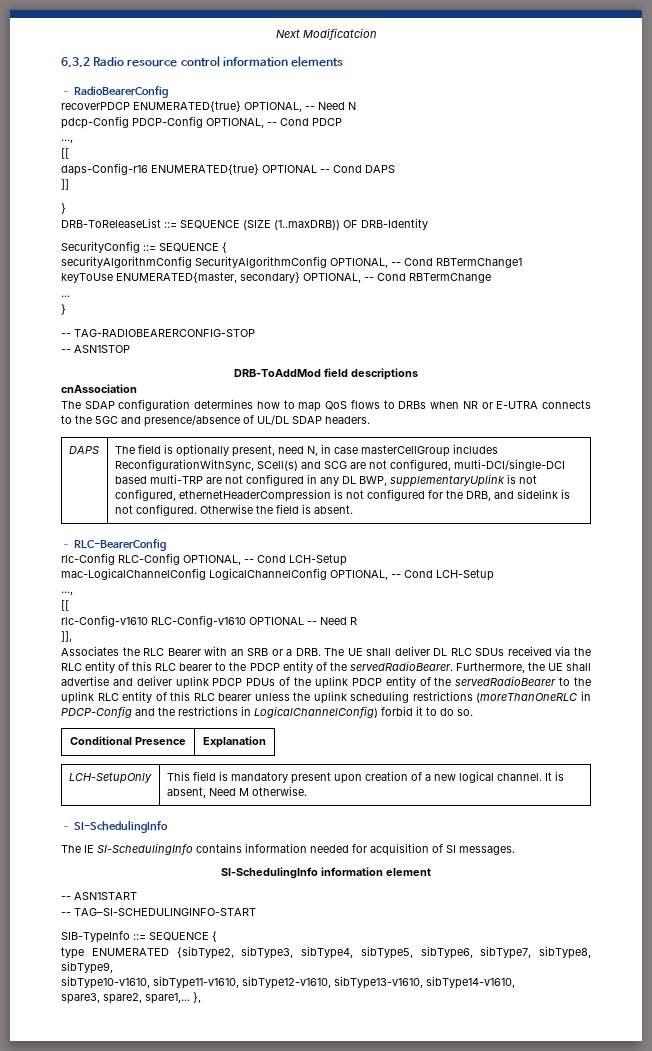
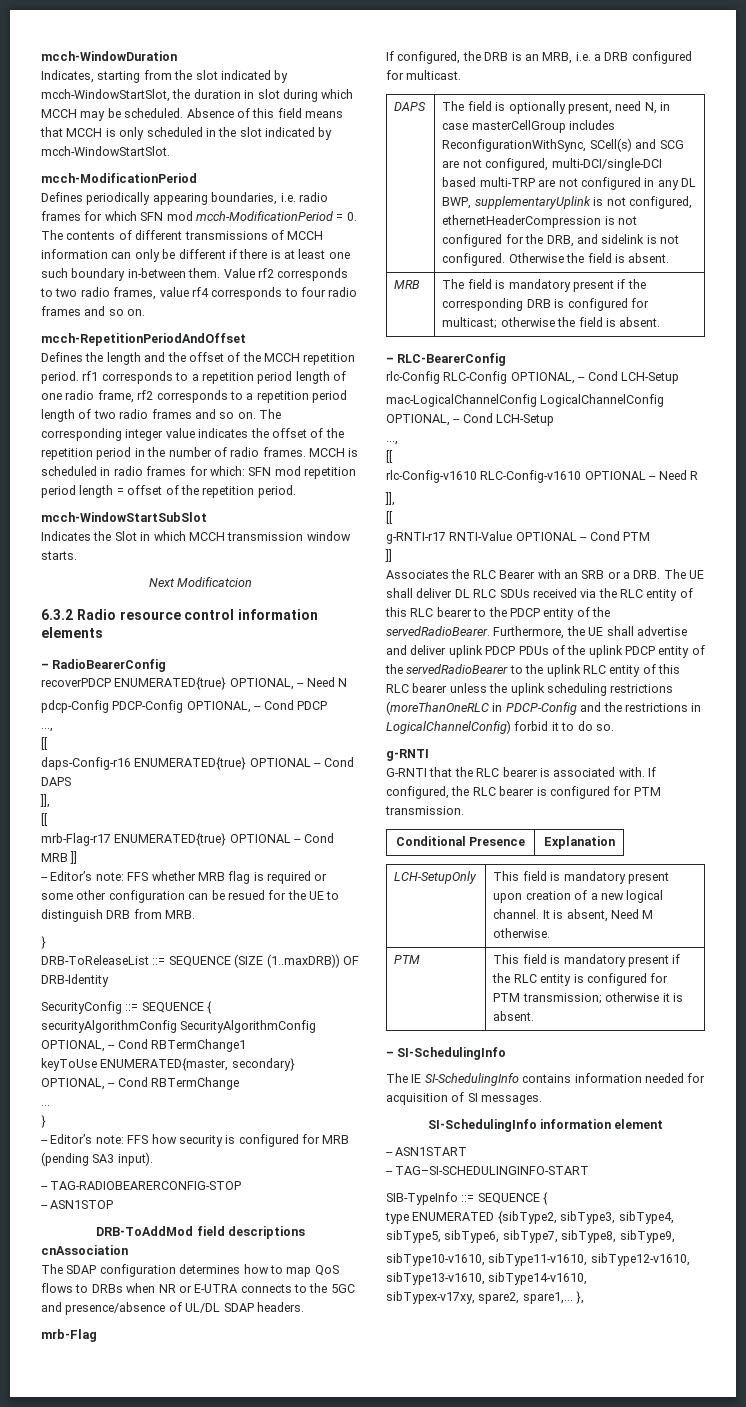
(275, 33) none -> [41,51,177,61] [41,70,289,83] [41,89,354,102] [41,108,343,121] [40,127,333,140] [41,146,170,156] [41,173,197,183] [41,192,328,205] [41,211,357,221] [41,230,324,240] [41,249,350,262] [41,268,349,281] [40,287,358,300] [41,306,146,316] [41,333,246,346] [41,352,356,365] [41,371,346,384] [41,390,347,403] [41,409,281,422] [41,428,344,441] [41,447,359,460] [41,466,356,479] [41,485,296,498] [41,512,207,522] [41,531,351,541] [41,551,77,560] mcch-WindowDuration // Indicates, starting from the slot indicated by mcch-WindowStartSlot, the duration in slot during which MCCH may be scheduled. Absence of this field means that MCCH is only scheduled in the slot indicated by mcch-WindowStartSlot. // mcch-ModificationPeriod // Defines periodically appearing boundaries, i.e. radio frames for which SFN mod mcch-ModificationPeriod = 0. The contents of different transmissions of MCCH information can only be different if there is at least one such boundary in-between them. Value rf2 corresponds to two radio frames, value rf4 corresponds to four radio frames and so on. // mcch-RepetitionPeriodAndOffset // Defines the length and the offset of the MCCH repetition period. rf1 corresponds to a repetition period length of one radio frame, rf2 corresponds to a repetition period length of two radio frames and so on. The corresponding integer value indicates the offset of the repetition period in the number of radio frames. MCCH is scheduled in radio frames for which: SFN mod repetition period length = offset of the repetition period. // mcch-WindowStartSubSlot // Indicates the Slot in which MCCH transmission window starts. //
[61,179,69,190] ]] -> [40,794,50,808] [41,813,48,826] [41,833,334,846] [41,851,78,864] [41,871,328,884] [41,890,340,903] [41,909,196,922] ]], // [[ // mrb-Flag-r17 ENUMERATED{true} OPTIONAL -- Cond MRB ]] // -- Editor’s note: FFS whether MRB flag is required or some other configuration can be resued for the UE to distinguish DRB from MRB.
(66, 309) none -> [41,1134,350,1147] [41,1152,153,1166] // -- Editor’s note: FFS how security is configured for MRB (pending SA3 input).
(370, 420) none -> [41,1329,97,1342] [386,51,692,64] [386,70,462,80] // mrb-Flag // If configured, the DRB is an MRB, i.e. a DRB configured for multicast.
(353, 509) none -> [394,280,421,289] [442,279,646,292] [442,298,649,311] [442,317,661,329] // MRB | The field is mandatory present if the corresponding DRB is configured for multicast; otherwise the field is absent.
(72, 636) none -> [386,511,393,524] [386,531,650,544] [385,549,392,562] // [[ // g-RNTI-r17 RNTI-Value OPTIONAL -- Cond PTM // ]]
(473, 712) none -> [386,749,429,761] [386,767,656,777] [386,786,661,799] [385,806,464,815] // g-RNTI // G-RNTI that the RLC bearer is associated with. If configured, the RLC bearer is configured for PTM transmission.
(307, 791) none -> [394,955,421,964] [493,954,681,967] [492,973,669,986] [493,992,683,1004] [493,1011,535,1021] // PTM | This field is mandatory present if the RLC entity is configured for PTM transmission; otherwise it is absent.
[61,993,100,1004] spare3, -> [386,1291,475,1304] sibTypex-v17xy,

